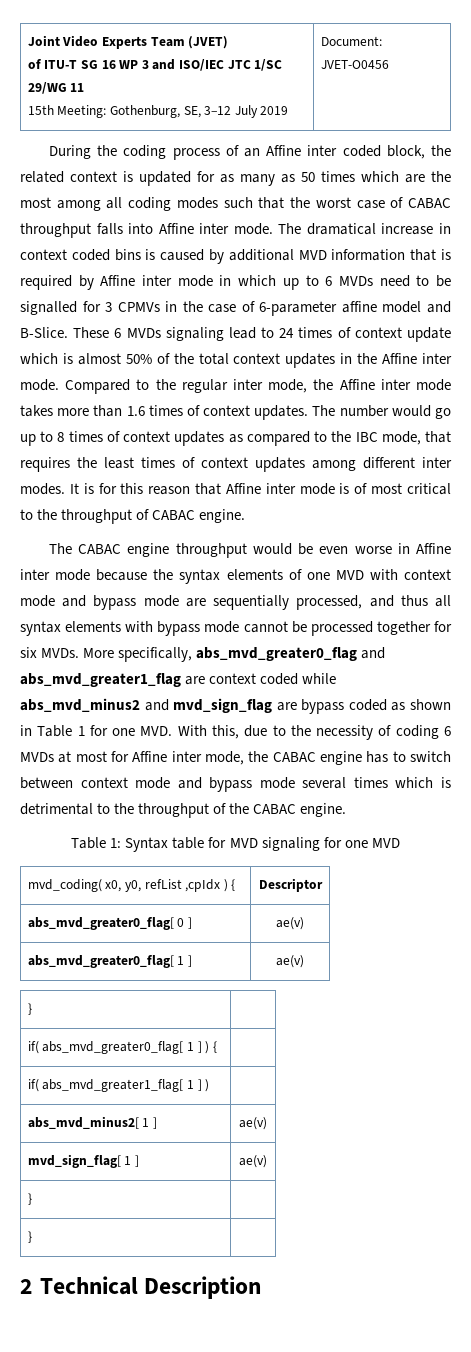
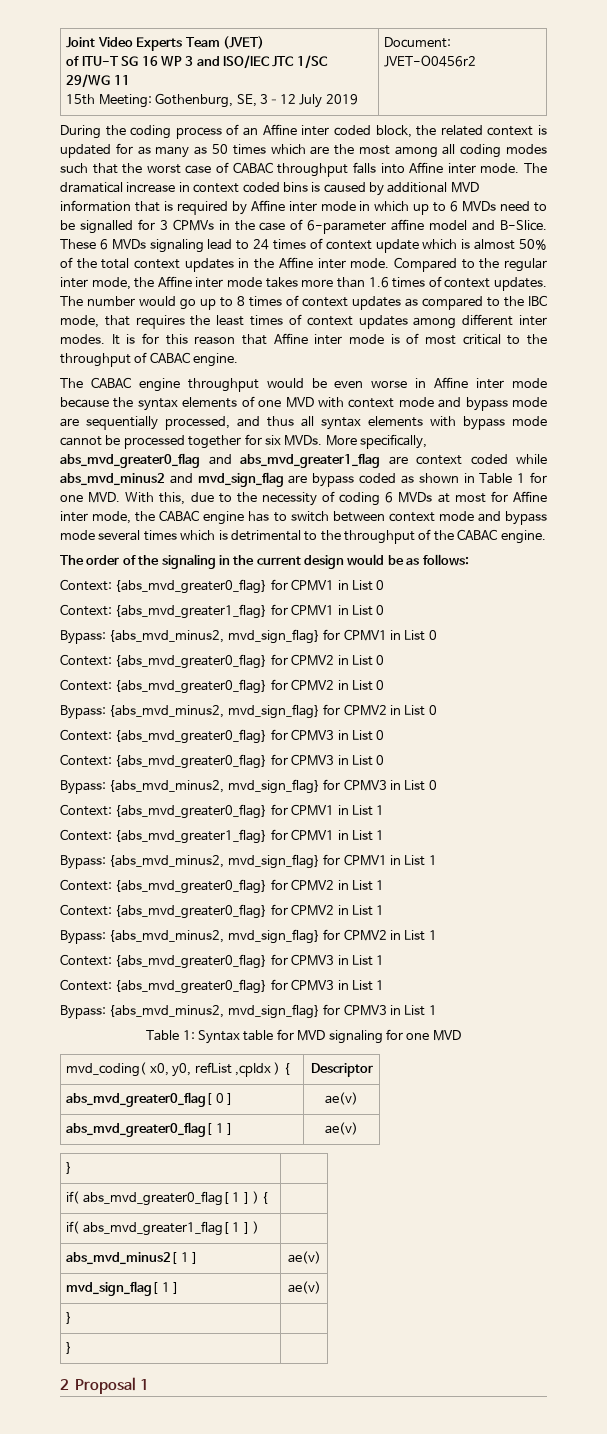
[320,60,389,69] JVET-O0456 -> [384,55,477,67] JVET-O0456r2
(347, 810) none -> [60,554,469,569] [60,579,385,594] [60,604,385,619] [60,629,437,644] [60,654,385,669] [60,679,385,694] [60,704,437,719] [60,729,385,744] [60,754,385,769] [60,779,437,794] [60,804,385,819] [60,829,385,844] [60,854,437,869] [60,879,385,894] [60,904,385,919] [60,929,437,944] [60,954,385,969] [60,979,385,994] [60,1004,437,1019] // The order of the signaling in the current design would be as follows: // Context: {abs_mvd_greater0_flag} for CPMV1 in List 0 // Context: {abs_mvd_greater1_flag} for CPMV1 in List 0 // Bypass: {abs_mvd_minus2, mvd_sign_flag} for CPMV1 in List 0 // Context: {abs_mvd_greater0_flag} for CPMV2 in List 0 // Context: {abs_mvd_greater0_flag} for CPMV2 in List 0 // Bypass: {abs_mvd_minus2, mvd_sign_flag} for CPMV2 in List 0 // Context: {abs_mvd_greater0_flag} for CPMV3 in List 0 // Context: {abs_mvd_greater0_flag} for CPMV3 in List 0 // Bypass: {abs_mvd_minus2, mvd_sign_flag} for CPMV3 in List 0 // Context: {abs_mvd_greater0_flag} for CPMV1 in List 1 // Context: {abs_mvd_greater1_flag} for CPMV1 in List 1 // Bypass: {abs_mvd_minus2, mvd_sign_flag} for CPMV1 in List 1 // Context: {abs_mvd_greater0_flag} for CPMV2 in List 1 // Context: {abs_mvd_greater0_flag} for CPMV2 in List 1 // Bypass: {abs_mvd_minus2, mvd_sign_flag} for CPMV2 in List 1 // Context: {abs_mvd_greater0_flag} for CPMV3 in List 1 // Context: {abs_mvd_greater0_flag} for CPMV3 in List 1 // Bypass: {abs_mvd_minus2, mvd_sign_flag} for CPMV3 in List 1
[39,1276,261,1299] Technical Description -> [75,1377,150,1394] Proposal 1

